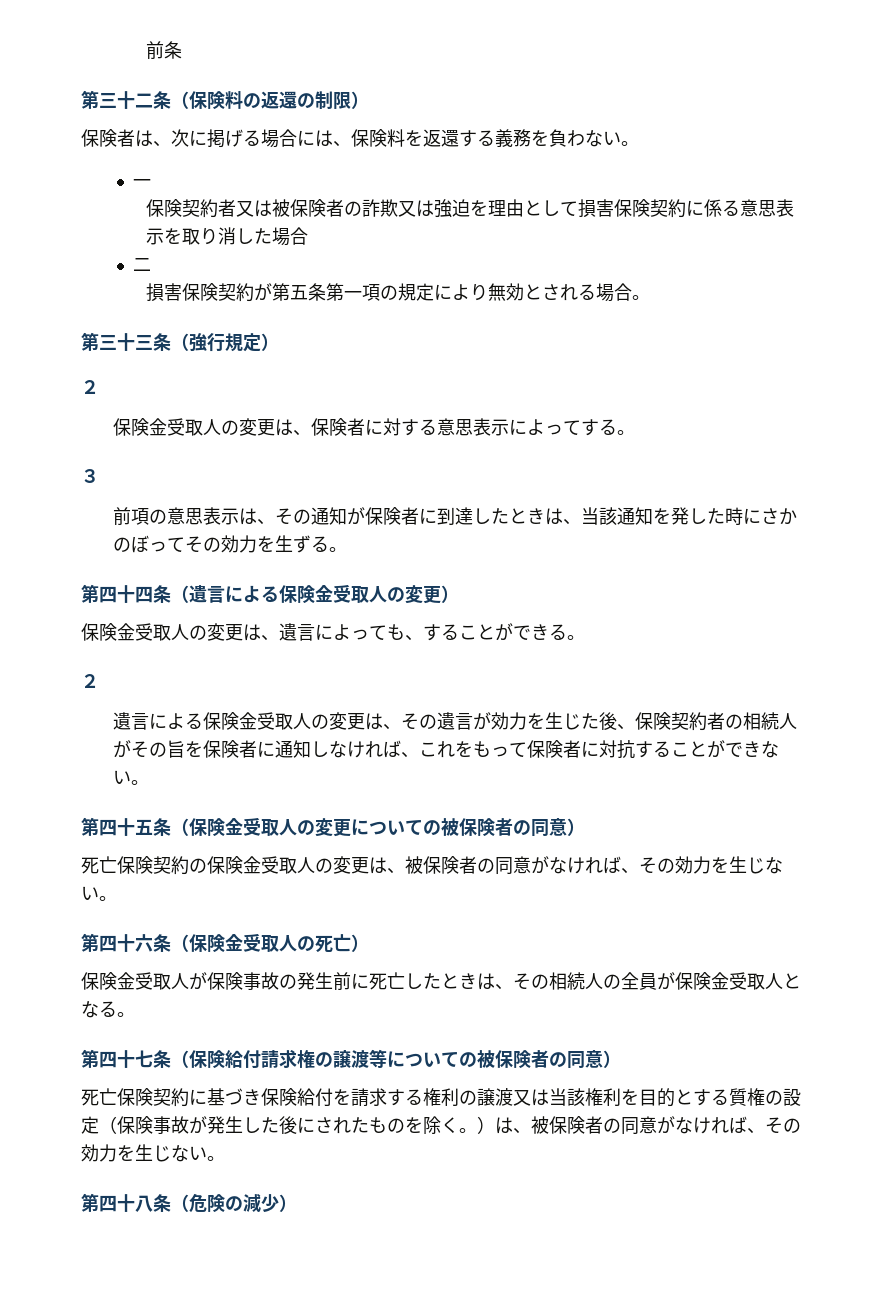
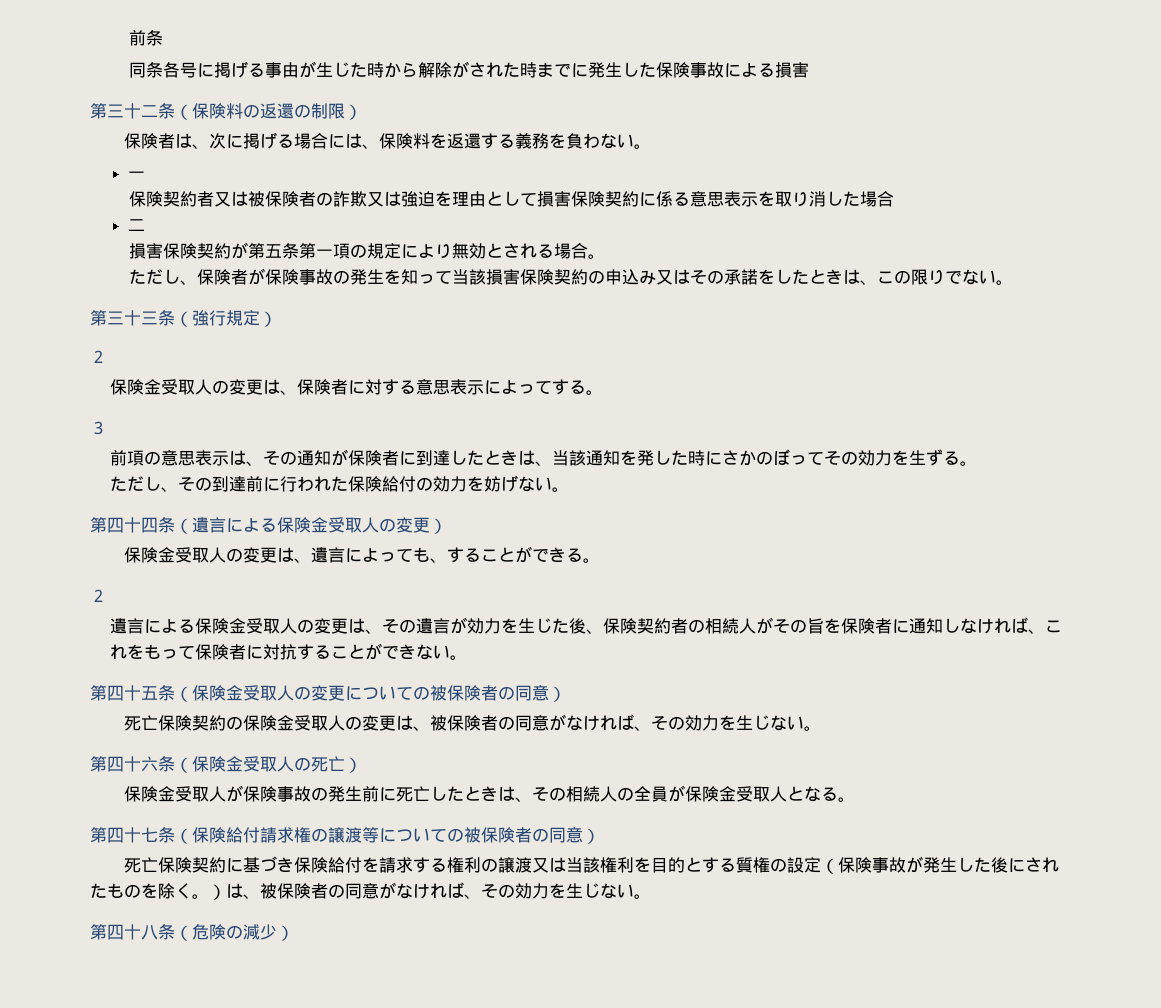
(182, 50) none -> [129,61,810,78] // 同条各号に掲げる事由が生じた時から解除がされた時までに発生した保険事故による損害
(650, 297) none -> [129,268,1014,285] // ただし、保険者が保険事故の発生を知って当該損害保険契約の申込み又はその承諾をしたときは、この限りでない。
(348, 549) none -> [109,475,569,492] // ただし、その到達前に行われた保険給付の効力を妨げない。

